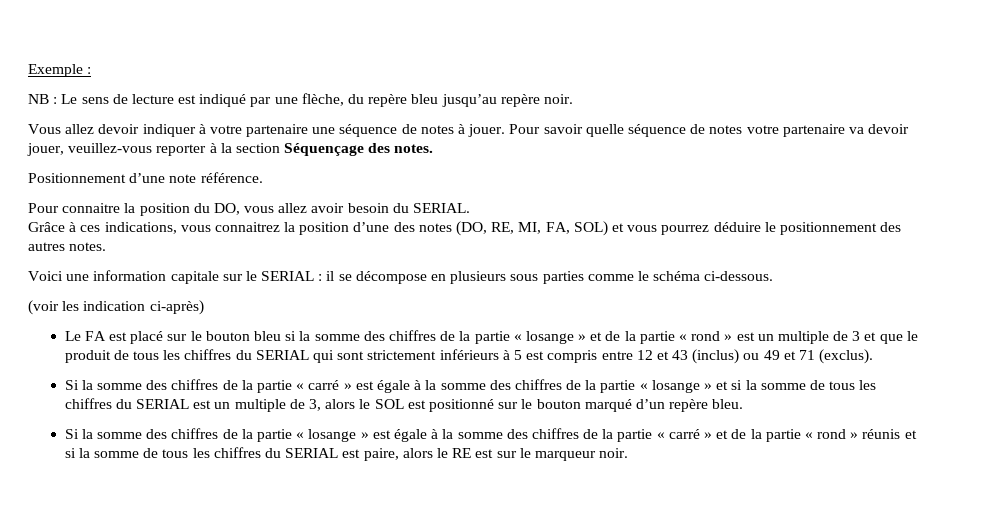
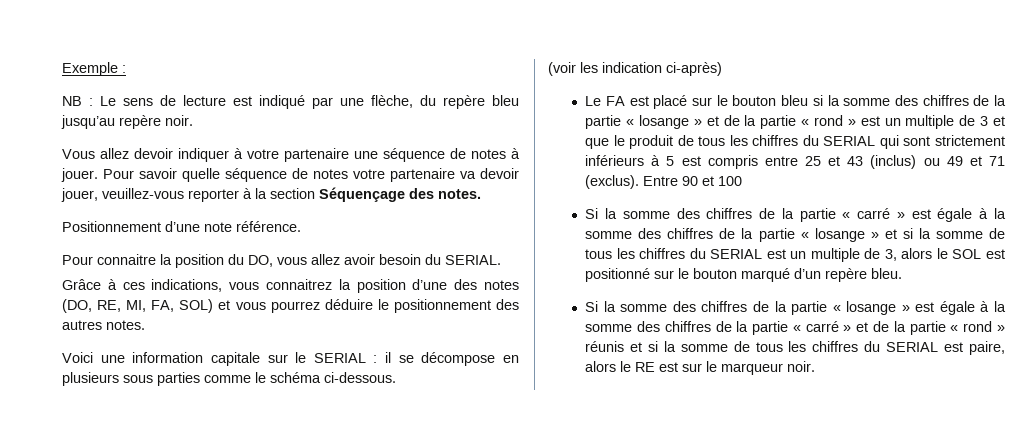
[636,350,653,360] 12 -> [805,156,822,166] 25
(874, 356) none -> [643,176,743,186] Entre 90 et 100

